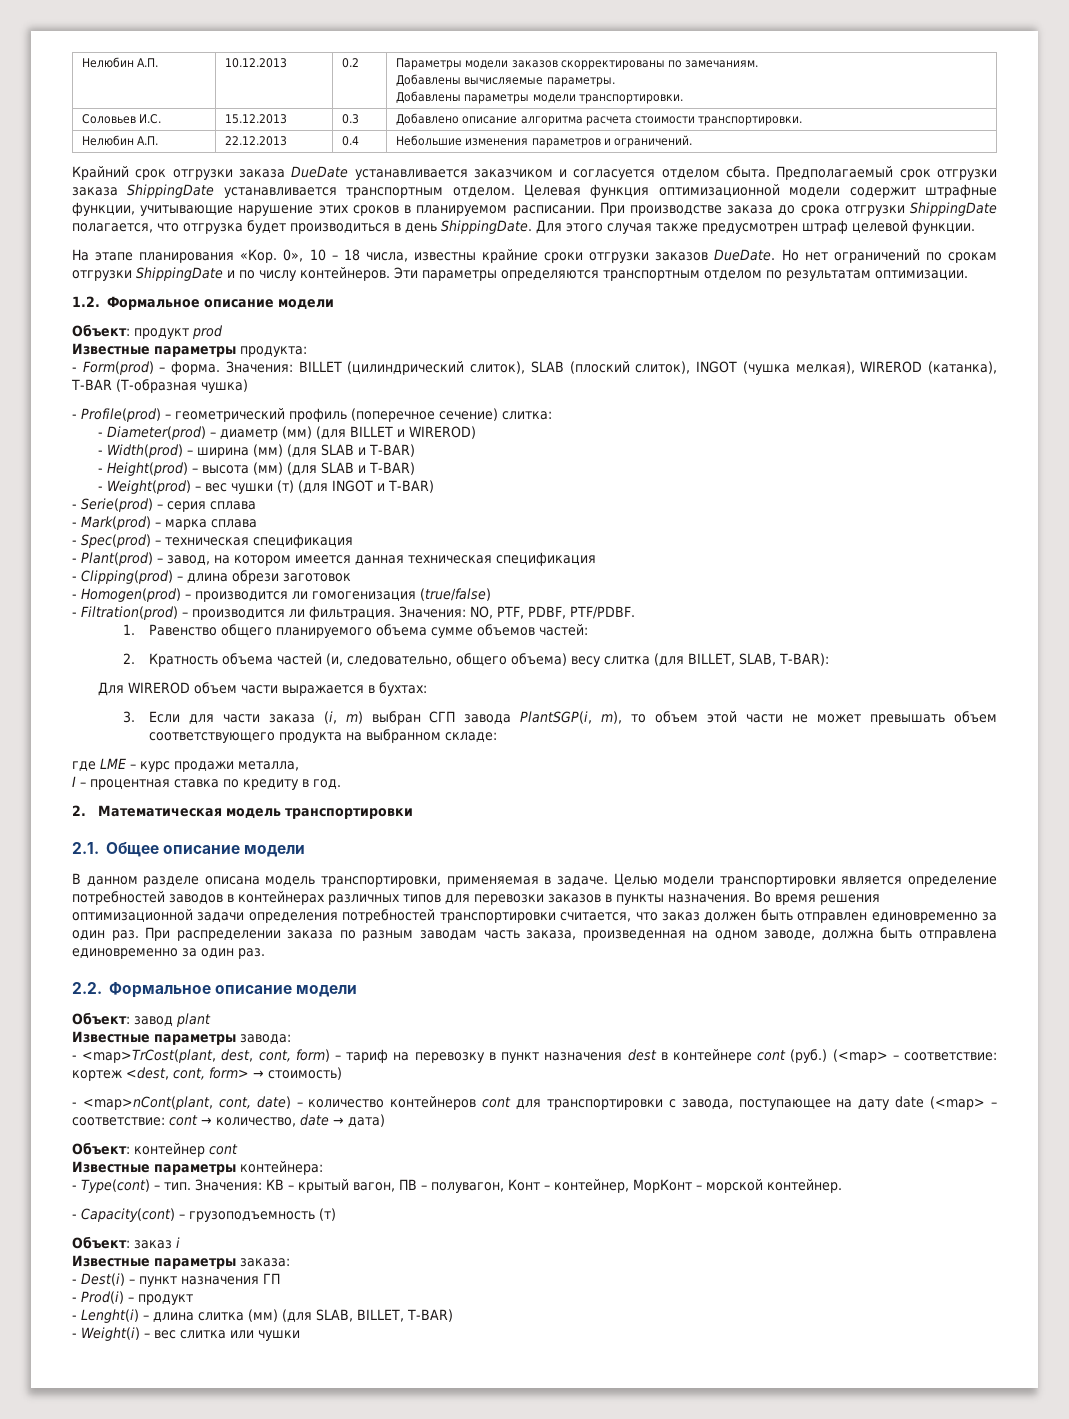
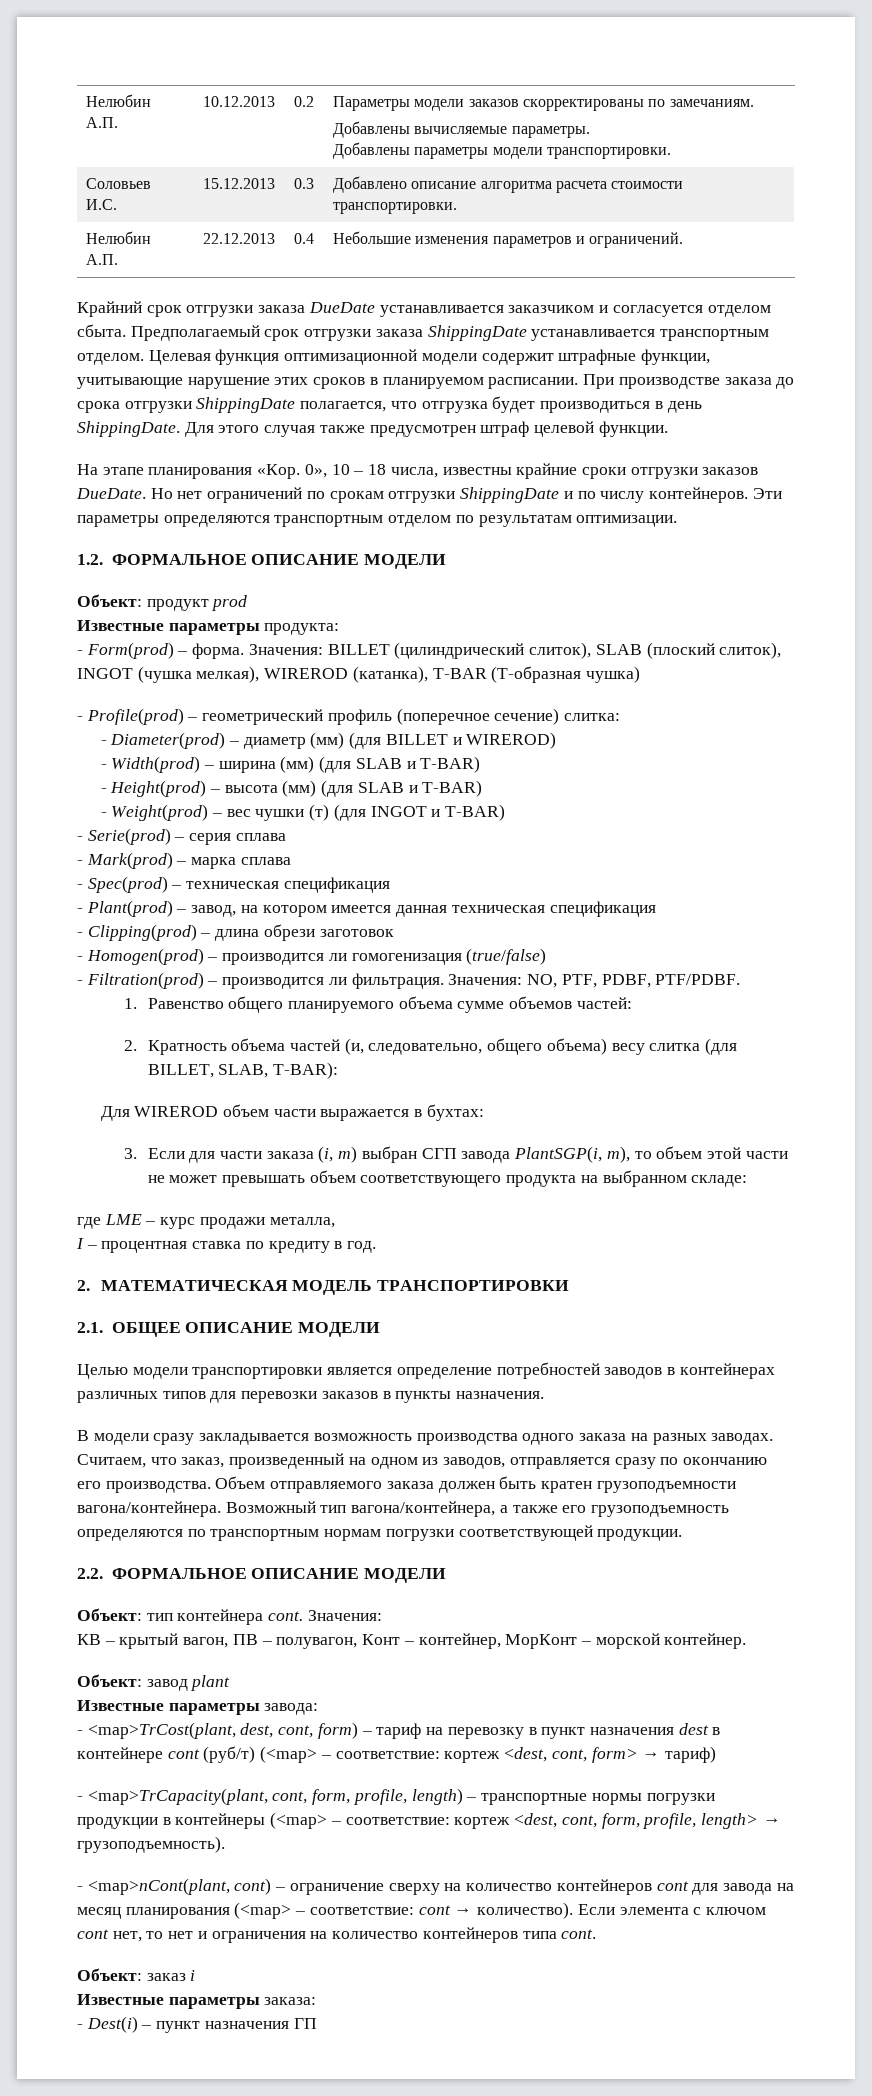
[106,296,334,310] Формальное описание модели -> [111,554,447,569] ФОРМАЛЬНОЕ ОПИСАНИЕ МОДЕЛИ
[97,805,413,819] [72,842,306,857] [72,873,608,887] Математическая модель транспортировки // 2.1. Общее описание модели // В данном разделе описана модель транспортировки, применяемая в задаче. -> [100,1280,569,1295] [77,1322,381,1337] МАТЕМАТИЧЕСКАЯ МОДЕЛЬ ТРАНСПОРТИРОВКИ // 2.1. ОБЩЕЕ ОПИСАНИЕ МОДЕЛИ //
[754,891,880,905] [72,909,997,923] [72,927,997,941] [72,948,265,959] [72,982,358,998] Во время решения оптимизационной задачи определения потребностей транспортировки считается, что заказ должен быть отправлен единовременно за один раз. При распределении заказа по разным заводам часть заказа, произведенная на одном заводе, должна быть отправлена единовременно за один раз. // 2.2. Формальное описание модели -> [77,1430,774,1445] [77,1453,767,1469] [77,1476,736,1493] [77,1501,730,1517] [77,1525,683,1541] [77,1568,447,1583] [77,1608,382,1625] [77,1633,747,1649] // В модели сразу закладывается возможность производства одного заказа на разных заводах. Считаем, что заказ, произведенный на одном из заводов, отправляется сразу по окончанию его производства. Объем отправляемого заказа должен быть кратен грузоподъемности вагона/контейнера. Возможный тип вагона/контейнера, а также его грузоподъемность определяются по транспортным нормам погрузки соответствующей продукции. // 2.2. ФОРМАЛЬНОЕ ОПИСАНИЕ МОДЕЛИ // Объект: тип контейнера cont. Значения: // КВ – крытый вагон, ПВ – полувагон, Конт – контейнер, МорКонт – морской контейнер.
[790,1049,828,1063] (руб.) -> [203,1746,256,1763] (руб/т)
[268,1067,342,1080] [72,1096,925,1110] стоимость) // - <map>nCont(plant, cont, date) – количество контейнеров cont для транспортировки с завода, поступающее на дату date -> [664,1746,716,1763] [77,1788,715,1805] [77,1812,781,1829] [77,1836,225,1853] [77,1878,794,1895] [77,1907,230,1919] тариф) // - <map>TrCapacity(plant, cont, form, profile, length) – транспортные нормы погрузки продукции в контейнеры (<map> – соответствие: кортеж <dest, cont, form, profile, length> → грузоподъемность). // - <map>nCont(plant, cont) – ограничение сверху на количество контейнеров cont для завода на месяц планирования
[216,1114,385,1127] [72,1142,238,1157] [72,1161,323,1175] [72,1179,842,1193] [72,1208,336,1222] количество, date → дата) // Объект: контейнер cont // Известные параметры контейнера: // - Type(cont) – тип. Значения: КВ – крытый вагон, ПВ – полувагон, Конт – контейнер, МорКонт – морской контейнер. // - Capacity(cont) – грузоподъемность (т) -> [477,1902,766,1919] [77,1927,597,1943] количество). Если элемента с ключом cont нет, то нет и ограничения на количество контейнеров типа cont.
[72,1291,193,1305] [72,1309,453,1323] [72,1327,300,1341] // - Prod(i) – продукт // - Lenght(i) – длина слитка (мм) (для SLAB, BILLET, T-BAR) // - Weight(i) – вес слитка или чушки -> (317, 2023) none

